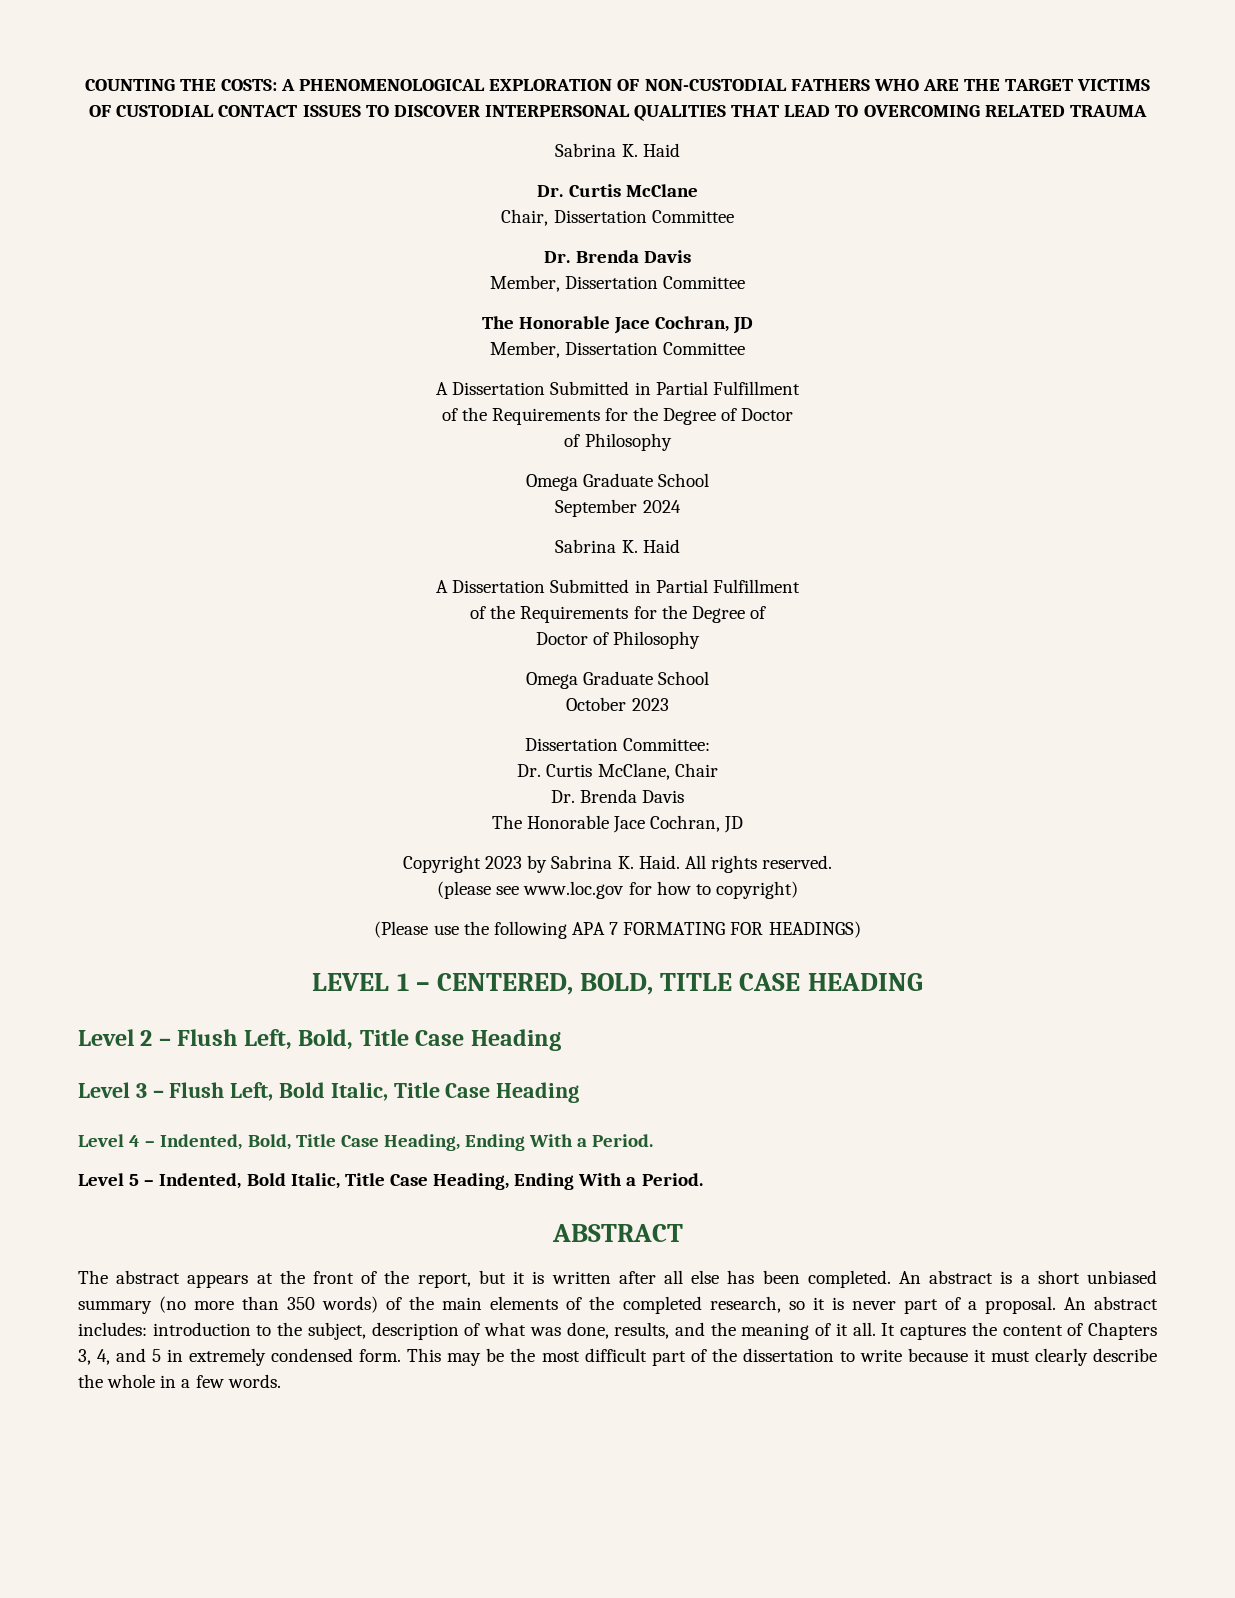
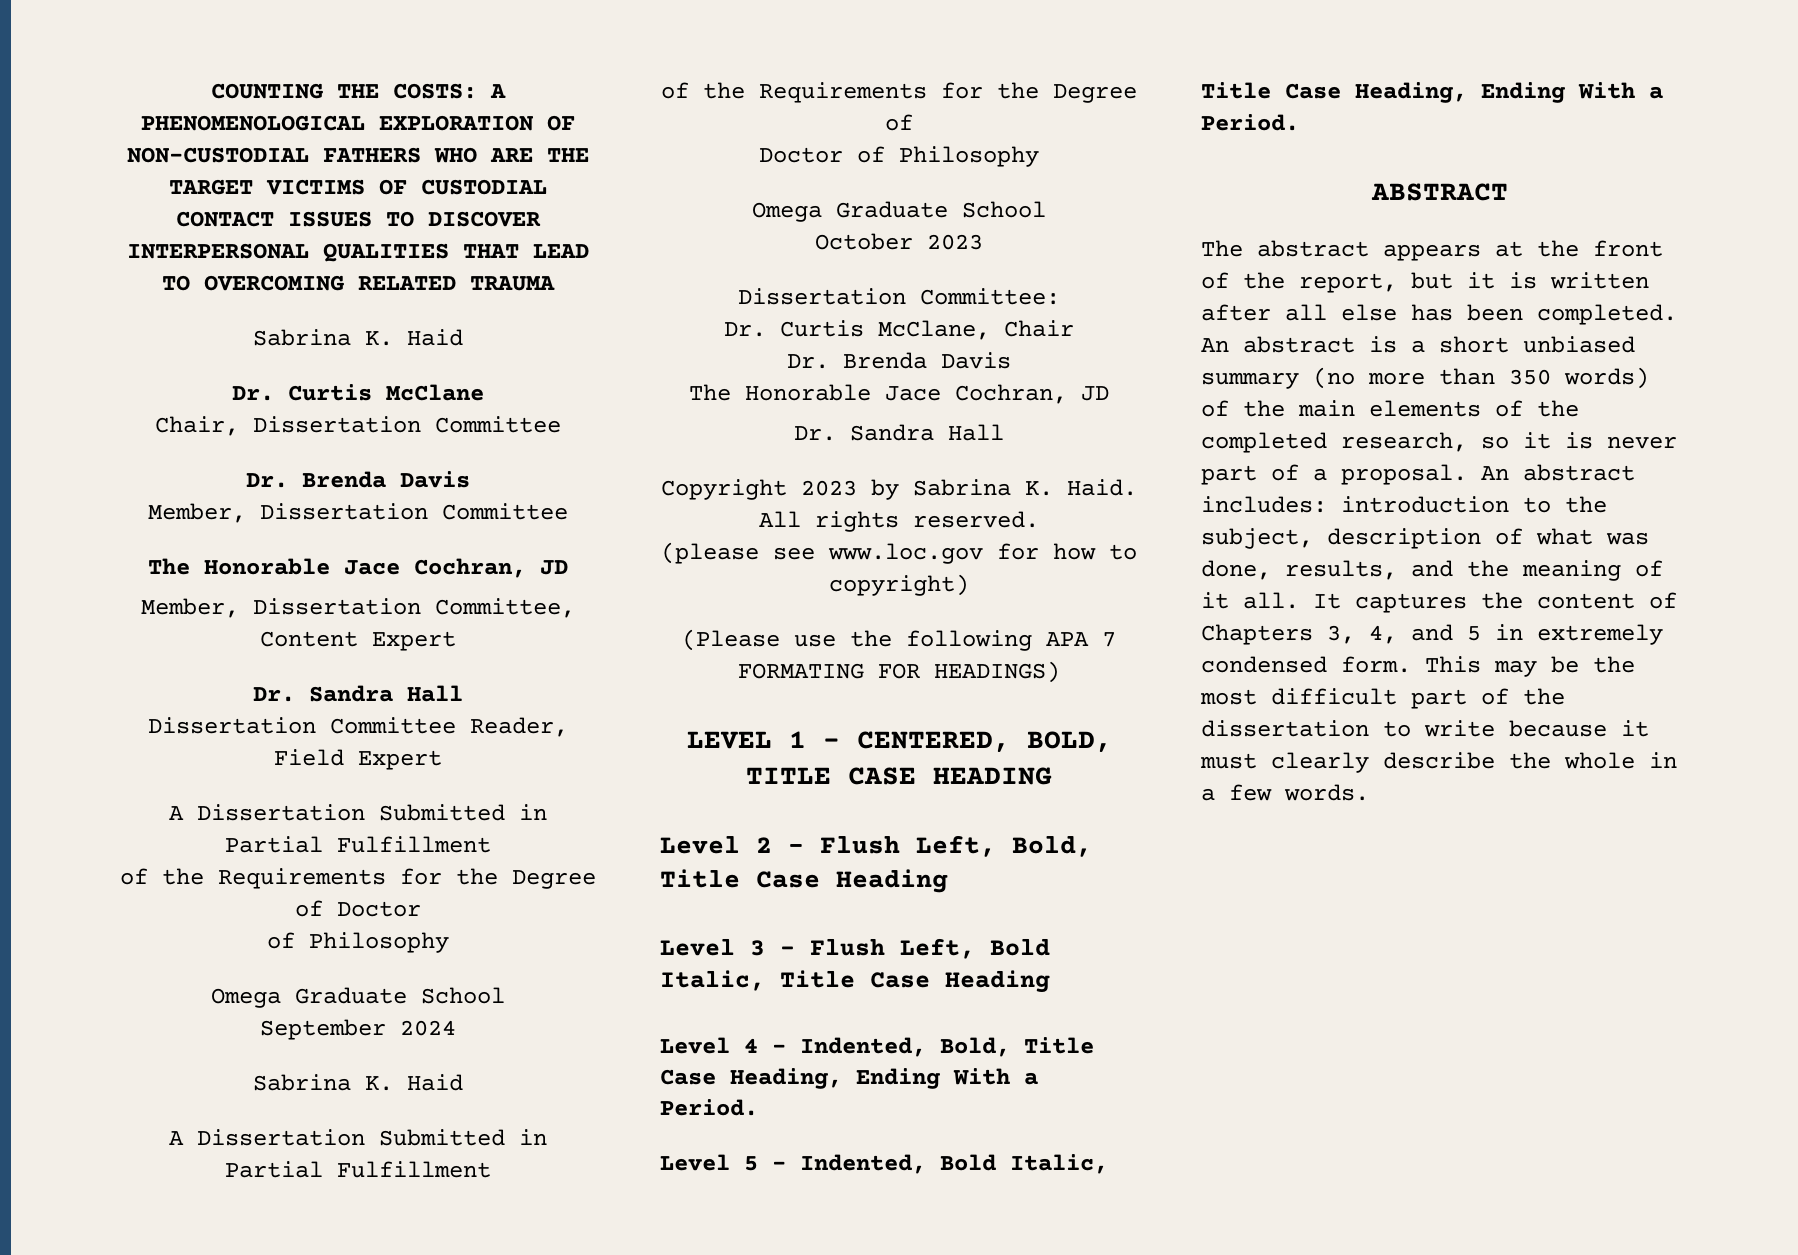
[663,342,746,355] Committee -> [435,598,575,618] [260,631,456,651] [253,685,463,702] [148,717,568,737] [274,749,442,770] Committee, Content Expert // Dr. Sandra Hall // Dissertation Committee Reader, Field Expert
(744, 824) none -> [794,424,1004,441] // Dr. Sandra Hall

